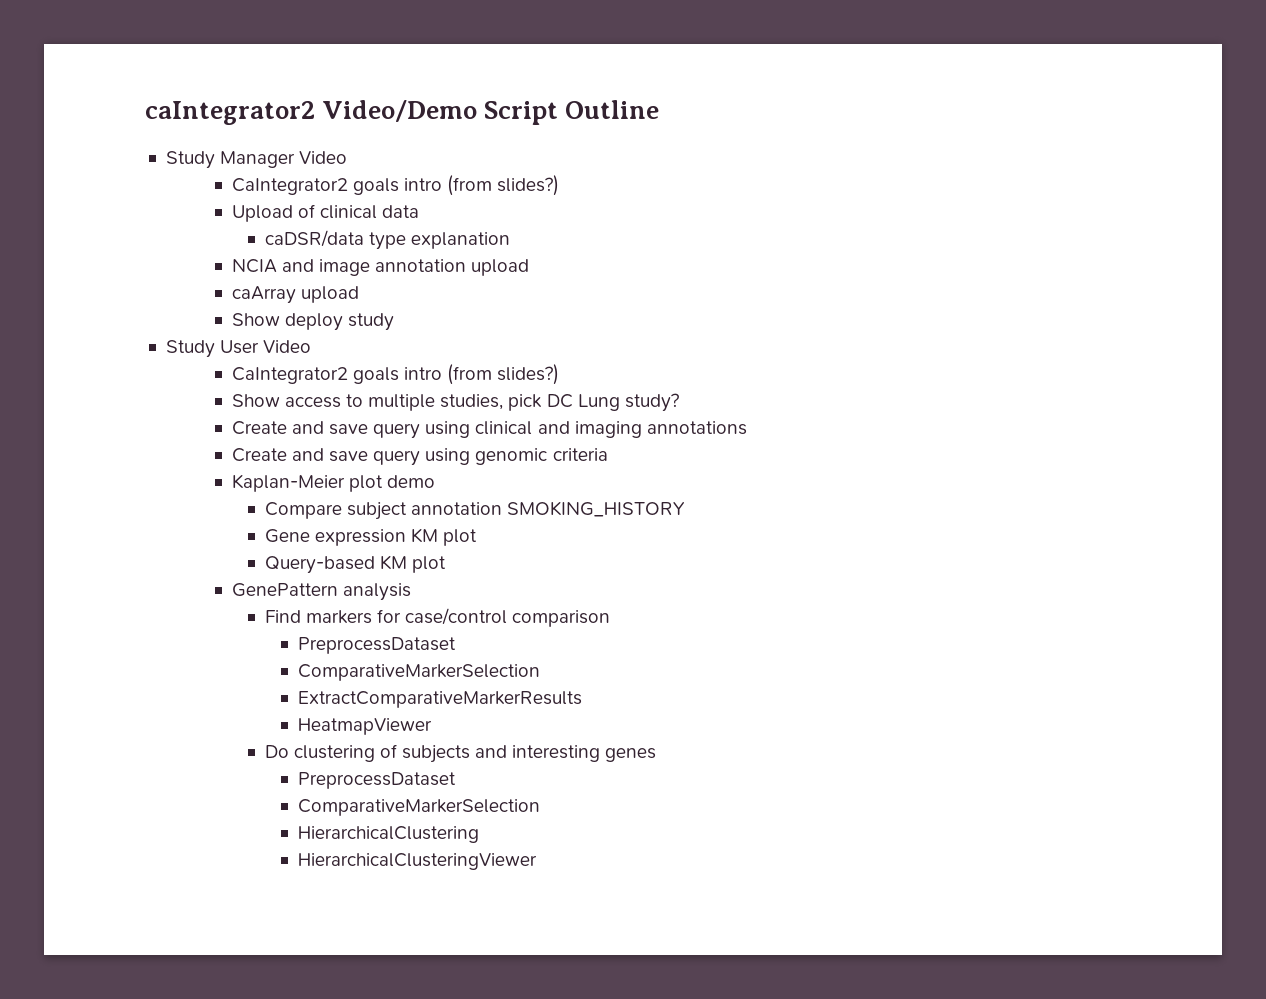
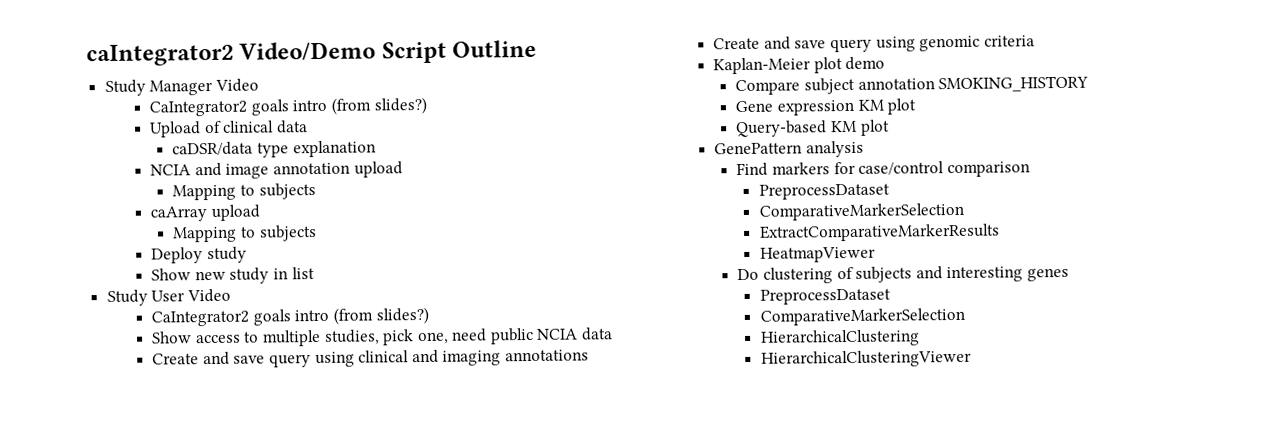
(530, 267) none -> [172,183,316,201] // Mapping to subjects
[231,313,395,331] // Show deploy study -> [173,225,317,243] [151,246,247,264] [151,267,315,284] // Mapping to subjects // Deploy study // Show new study in list
[546,393,679,412] DC Lung study? -> [417,327,614,345] one, need public NCIA data

